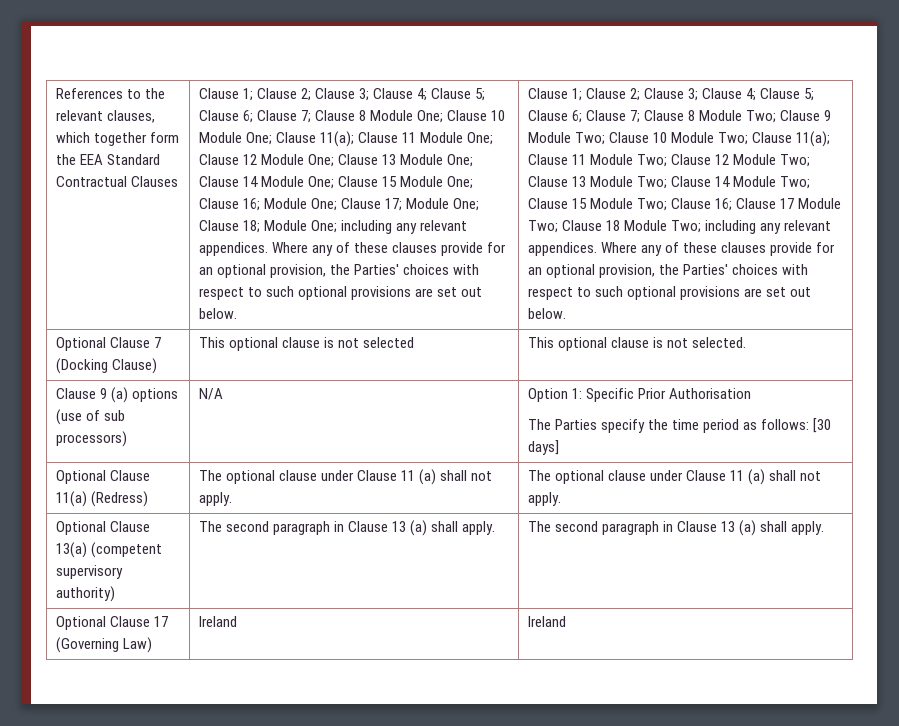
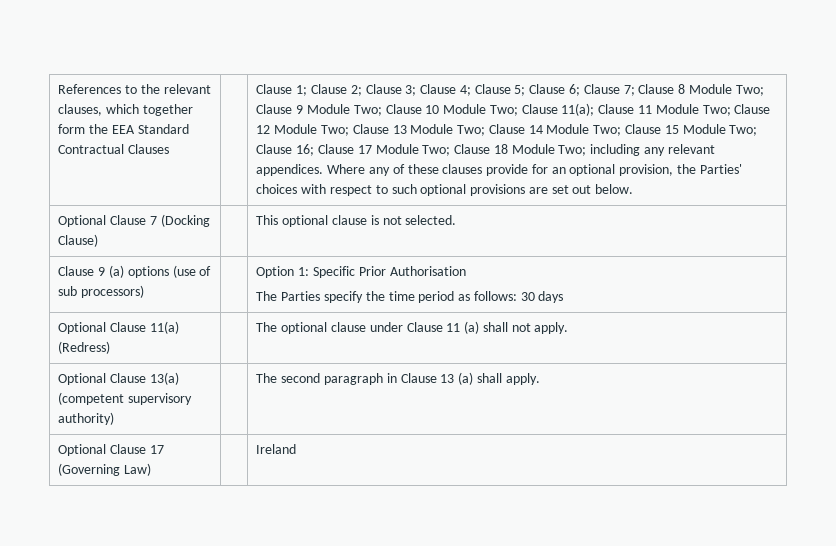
[199,88,486,101] [199,110,506,123] [199,131,494,147] [199,154,474,167] [199,176,474,189] [199,198,480,211] [199,220,468,234] [199,242,507,256] [199,264,480,278] [199,286,483,300] [199,308,238,319] Clause 1; Clause 2; Clause 3; Clause 4; Clause 5; Clause 6; Clause 7; Clause 8 Module One; Clause 10 Module One; Clause 11(a); Clause 11 Module One; Clause 12 Module One; Clause 13 Module One; Clause 14 Module One; Clause 15 Module One; Clause 16; Module One; Clause 17; Module One; Clause 18; Module One; including any relevant appendices. Where any of these clauses provide for an optional provision, the Parties' choices with respect to such optional provisions are set out below. -> (170, 149) none
[199,337,415,351] This optional clause is not selected -> (99, 240) none
[199,388,224,400] N/A -> (145, 291) none
[813,418,832,433] [528,440,560,455] [30 days] -> [520,291,564,303] 30 days
[199,469,493,485] [199,492,233,506] The optional clause under Clause 11 (a) shall not apply. -> (111, 347) none
[199,520,496,536] The second paragraph in Clause 13 (a) shall apply. -> (115, 418) none
[199,616,238,627] Ireland -> (152, 469) none

